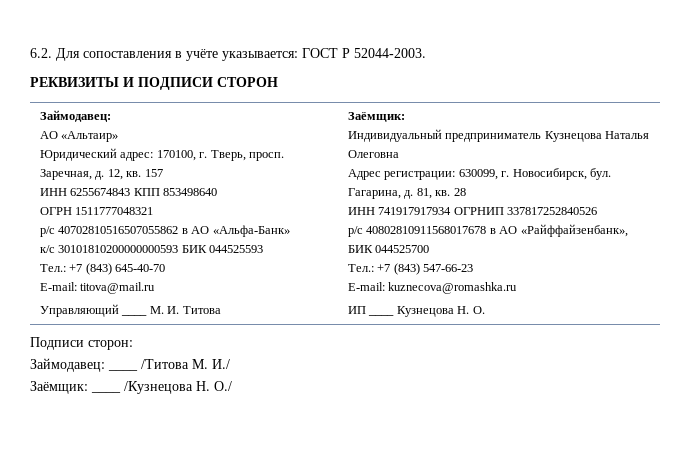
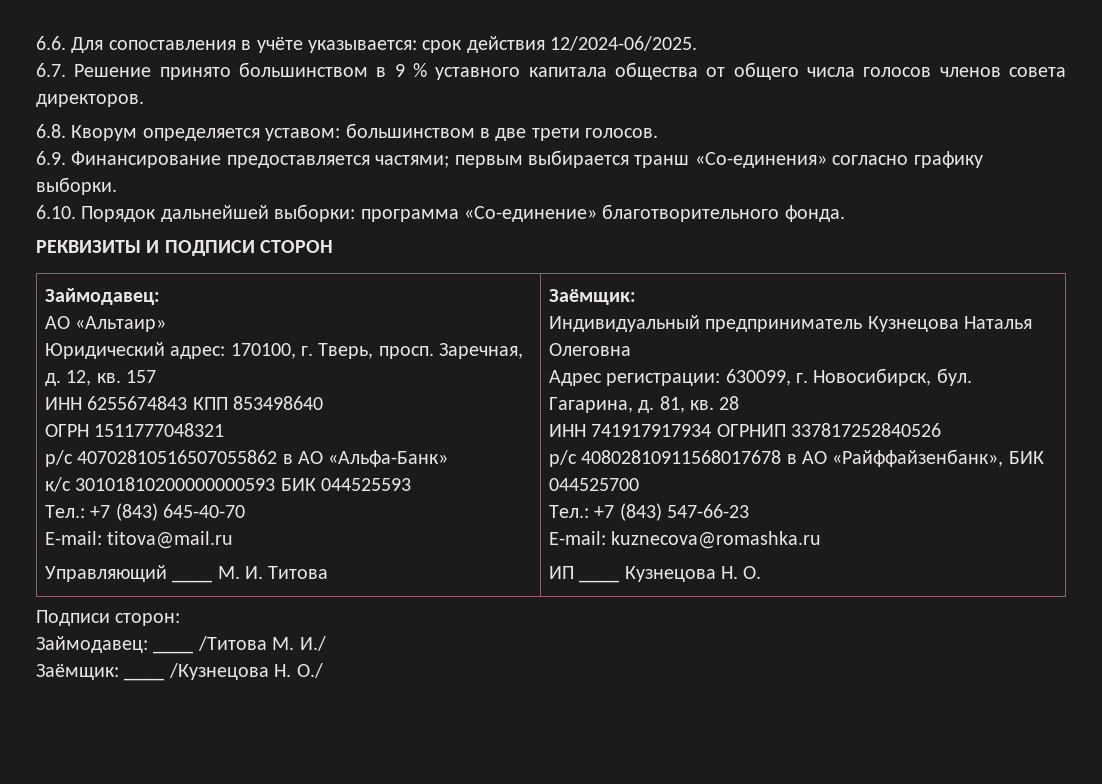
[30,48,52,58] 6.2. -> [36,36,66,50] 6.6.
[302,48,426,58] ГОСТ Р 52044-2003. -> [422,36,698,53] [36,62,1066,80] [36,94,144,107] [36,123,659,141] [36,150,983,168] [36,177,117,195] [36,204,845,222] срок действия 12/2024-06/2025. // 6.7. Решение принято большинством в 9 % уставного капитала общества от общего числа голосов членов совета директоров. // 6.8. Кворум определяется уставом: большинством в две трети голосов. // 6.9. Финансирование предоставляется частями; первым выбирается транш «Со-единения» согласно графику выборки. // 6.10. Порядок дальнейшей выборки: программа «Со-единение» благотворительного фонда.

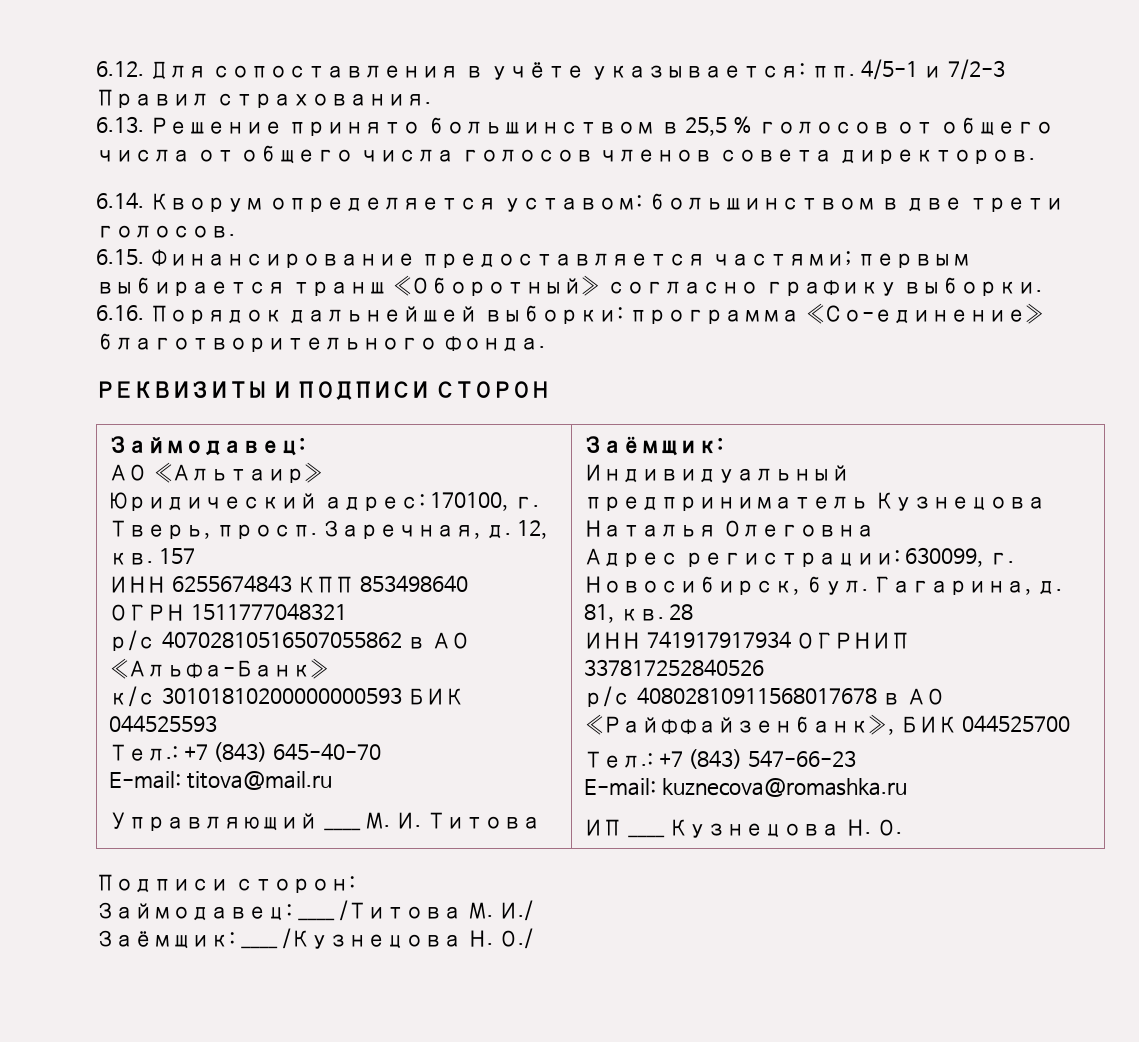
[36,36,66,50] 6.6. -> [96,61,144,77] 6.12.
[422,36,698,53] [36,62,698,80] срок действия 12/2024-06/2025. // 6.7. Решение принято большинством в 9 % уставного капитала общества -> [811,59,1006,80] [96,89,431,108] [96,116,1055,136] [96,149,191,162] пп. 4/5-1 и 7/2-3 Правил страхования. // 6.13. Решение принято большинством в 25,5 % голосов от общего числа
[36,124,66,138] 6.8. -> [96,192,144,209] 6.14.
[36,151,66,165] 6.9. -> [96,249,144,265] 6.15.
[694,152,827,168] «Со-единения» -> [392,275,602,296] «Оборотный»
[36,205,76,219] 6.10. -> [96,305,144,321] 6.16.

